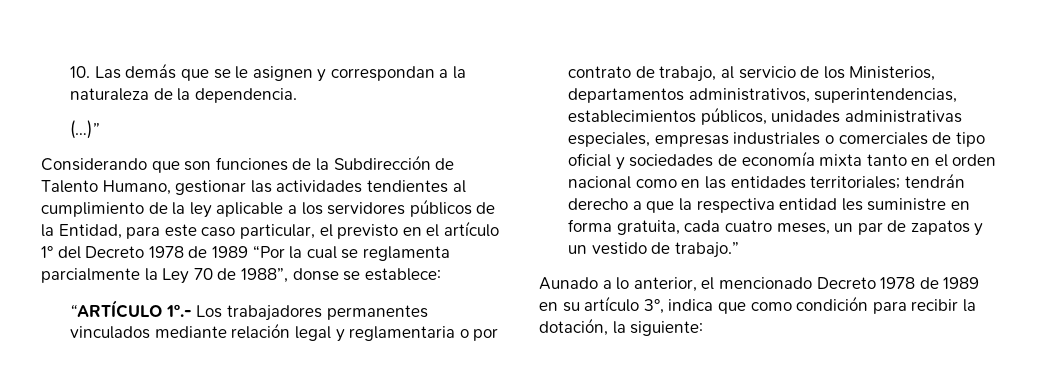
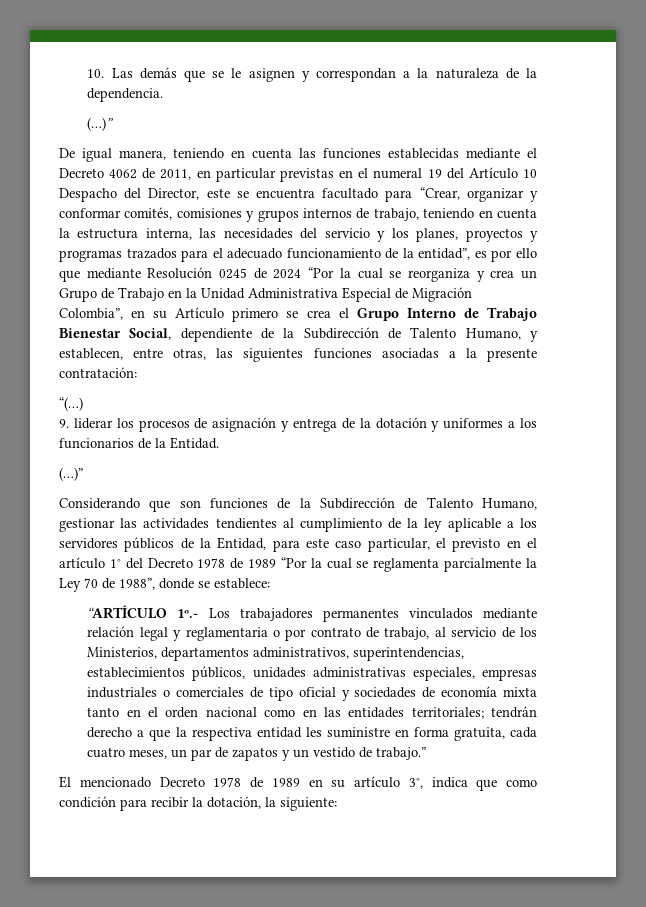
(100, 129) none -> [59,148,537,162] [59,167,537,182] [59,187,538,202] [59,207,537,222] [59,228,538,242] [59,248,537,262] [59,267,537,282] [59,287,472,302] [59,307,537,322] [59,327,538,342] [59,348,537,362] [59,367,137,378] [59,397,83,411] [59,417,537,432] [59,437,219,449] [59,467,83,481] // De igual manera, teniendo en cuenta las funciones establecidas mediante el Decreto 4062 de 2011, en particular previstas en el numeral 19 del Artículo 10 Despacho del Director, este se encuentra facultado para “Crear, organizar y conformar comités, comisiones y grupos internos de trabajo, teniendo en cuenta la estructura interna, las necesidades del servicio y los planes, proyectos y programas trazados para el adecuado funcionamiento de la entidad”, es por ello que mediante Resolución 0245 de 2024 “Por la cual se reorganiza y crea un Grupo de Trabajo en la Unidad Administrativa Especial de Migración Colombia”, en su Artículo primero se crea el Grupo Interno de Trabajo Bienestar Social, dependiente de la Subdirección de Talento Humano, y establecen, entre otras, las siguientes funciones asociadas a la presente contratación: // “(…) // 9. liderar los procesos de asignación y entrega de la dotación y uniformes a los funcionarios de la Entidad. // (…)”
[292,268,339,281] donse -> [159,578,194,589] donde
[539,277,715,292] Aunado a lo anterior, el -> [59,776,71,788] El

